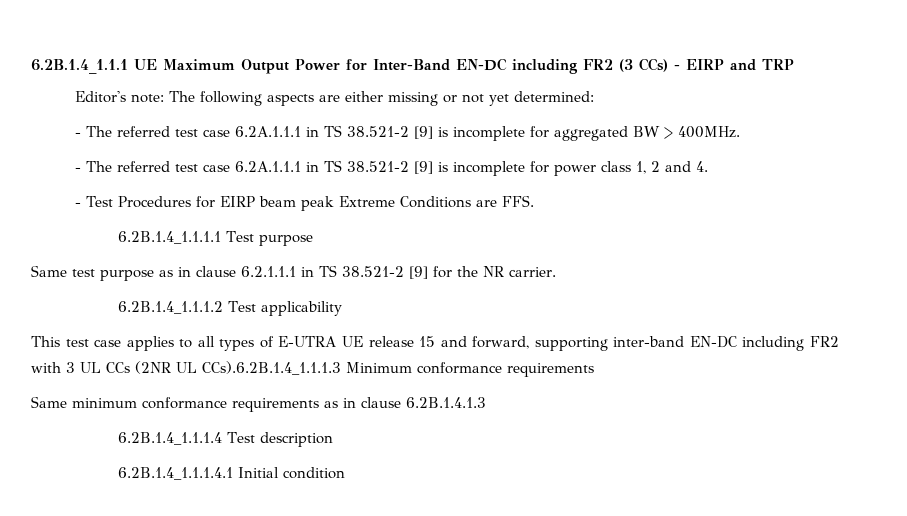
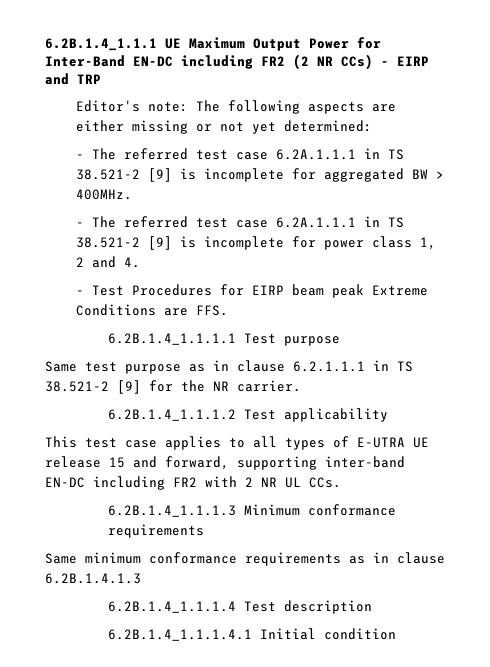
[619,59,633,72] (3 -> [293,54,333,70] (2 NR
[66,361,341,375] 3 UL CCs (2NR UL CCs).6.2B.1.4_1.1.1.3 -> [245,477,341,488] [107,505,236,517] 2 NR UL CCs. // 6.2B.1.4_1.1.1.3

